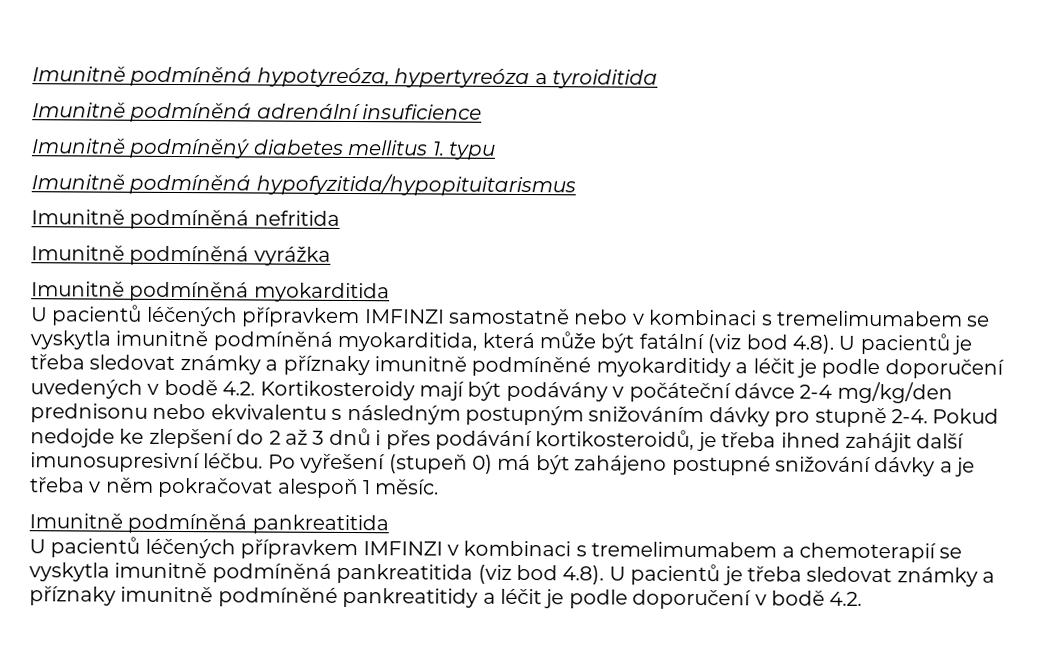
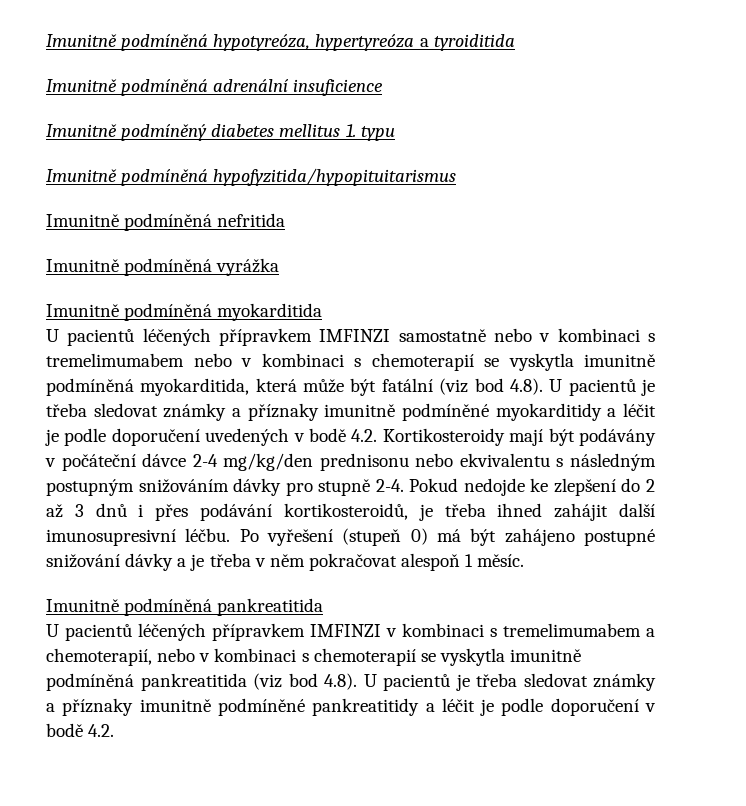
(963, 318) none -> [193,353,474,371] nebo v kombinaci s chemoterapií
(795, 552) none -> [46,648,309,666] chemoterapií, nebo v kombinaci s

